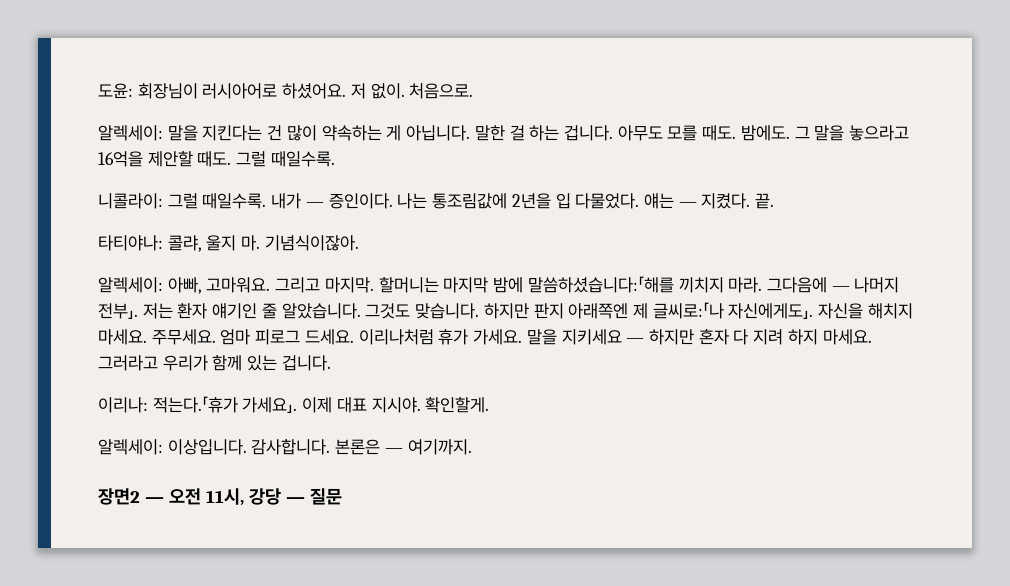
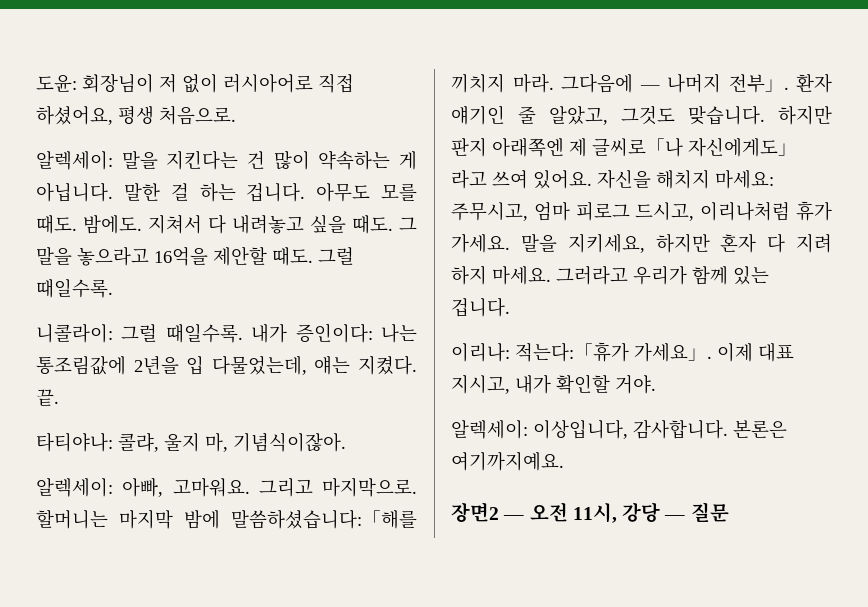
[202,83,405,99] 러시아어로 하셨어요. 저 없이. -> [159,74,354,93] [36,105,154,125] 저 없이 러시아어로 직접 하셨어요, 평생
(790, 133) none -> [148,214,393,234] 지쳐서 다 내려놓고 싶을 때도.
[305,193,393,209] — 증인이다. -> [295,323,373,343] 증인이다:
[575,193,697,209] 다물었다. 얘는 — -> [211,355,351,375] 다물었는데, 얘는
[241,235,261,251] 마. -> [205,433,228,452] 마,
[324,277,374,293] 마지막. -> [322,477,417,497] 마지막으로.
[142,303,173,319] 저는 -> (789, 88) none
[281,303,361,319] 알았습니다. -> [549,106,608,125] 알았고,
[652,303,703,319] 글씨로: -> [592,138,646,156] 글씨로
[809,303,913,319] [98,329,216,345] . 자신을 해치지 마세요. 주무세요. -> [451,169,774,189] [451,202,528,221] 라고 쓰여 있어요. 자신을 해치지 마세요: 주무시고,
[304,329,354,345] 드세요. -> [635,202,695,221] 드시고,
[561,329,645,345] 지키세요 — -> [567,233,645,253] 지키세요,
[152,397,202,413] 적는다. -> [515,342,574,362] 적는다:
[371,397,490,413] [98,439,247,455] 지시야. 확인할게. // 알렉세이: 이상입니다. -> [451,374,656,394] [451,419,628,439] 지시고, 내가 확인할 거야. // 알렉세이: 이상입니다,
[384,439,472,455] — 여기까지. -> [451,451,564,471] 여기까지예요.

